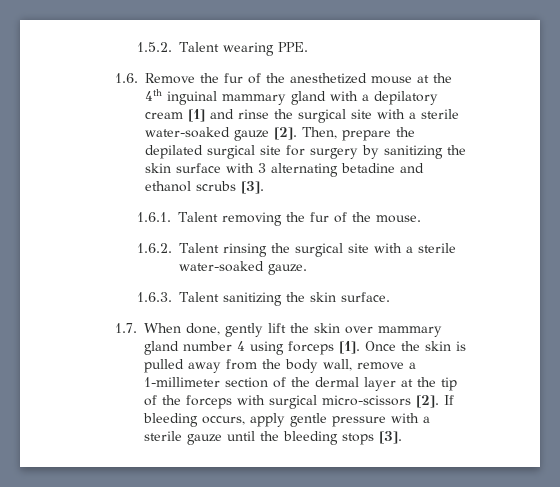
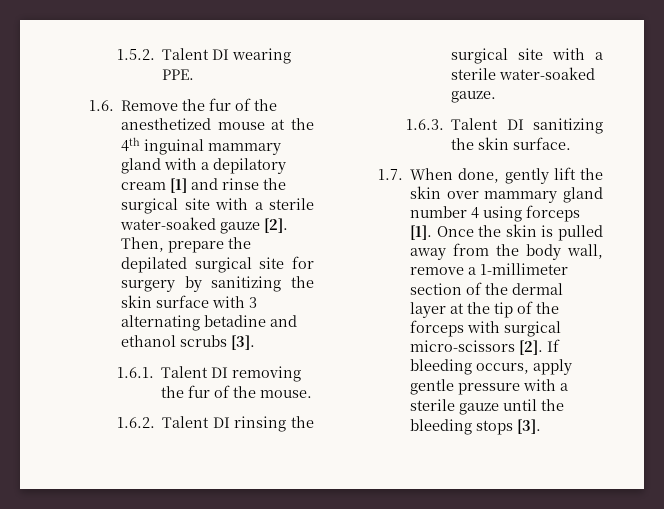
(220, 47) none -> [212,49,230,60] DI
(219, 217) none -> [211,367,229,378] DI
(220, 248) none -> [212,417,230,428] DI
(220, 297) none -> [506,119,524,130] DI

